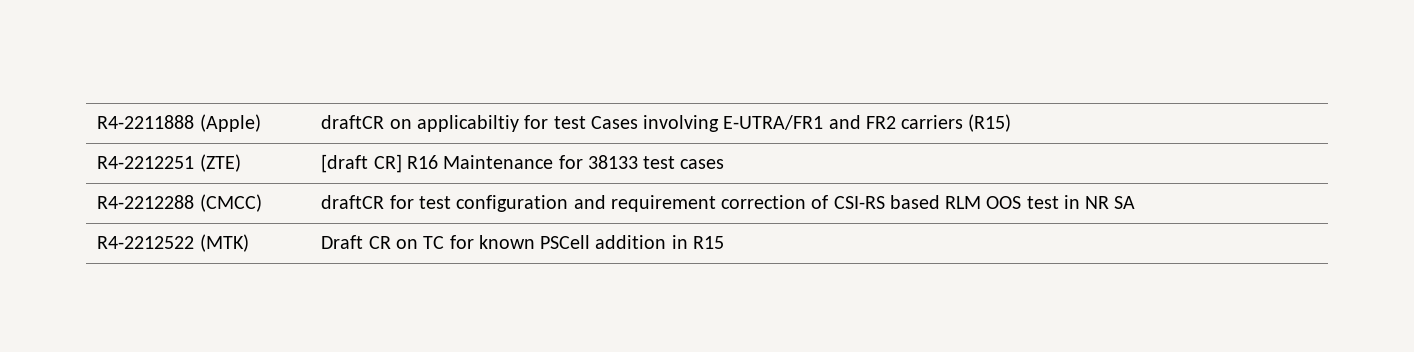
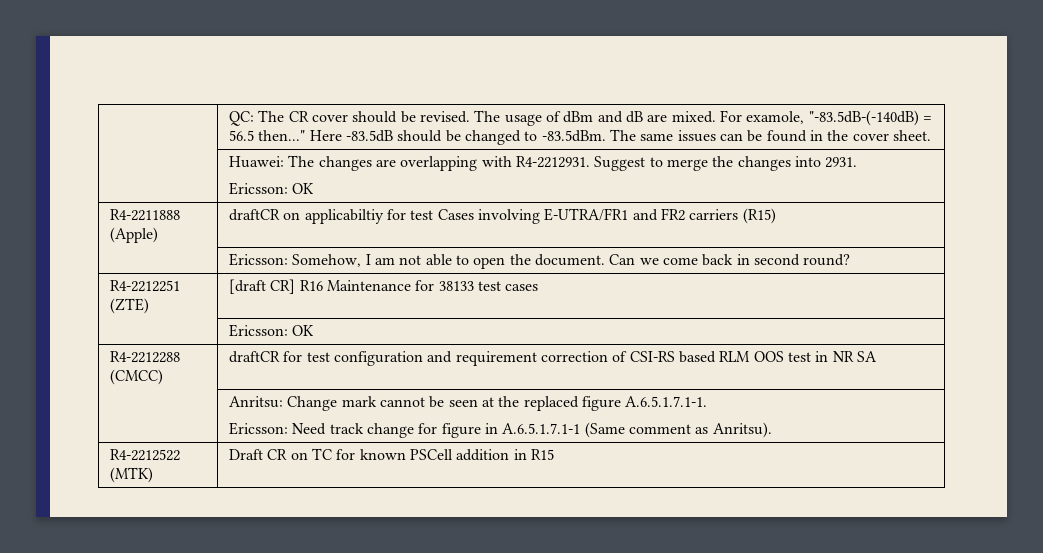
(97, 122) none -> [229,110,932,126] [229,129,931,145] [229,155,858,171] [229,182,315,195] | QC: The CR cover should be revised. The usage of dBm and dB are mixed. For examole, "-83.5dB-(-140dB) = 56.5 then..." Here -83.5dB should be changed to -83.5dBm. The same issues can be found in the cover sheet. // | Huawei: The changes are overlapping with R4-2212931. Suggest to merge the changes into 2931. // Ericsson: OK //
(1012, 123) none -> [229,253,851,269] // | Ericsson: Somehow, I am not able to open the document. Can we come back in second round?
(725, 164) none -> [229,324,315,337] // | Ericsson: OK
(1136, 202) none -> [229,396,708,411] [229,422,772,438] // | Anritsu: Change mark cannot be seen at the replaced figure A.6.5.1.7.1-1. // Ericsson: Need track change for figure in A.6.5.1.7.1-1 (Same comment as Anritsu).

